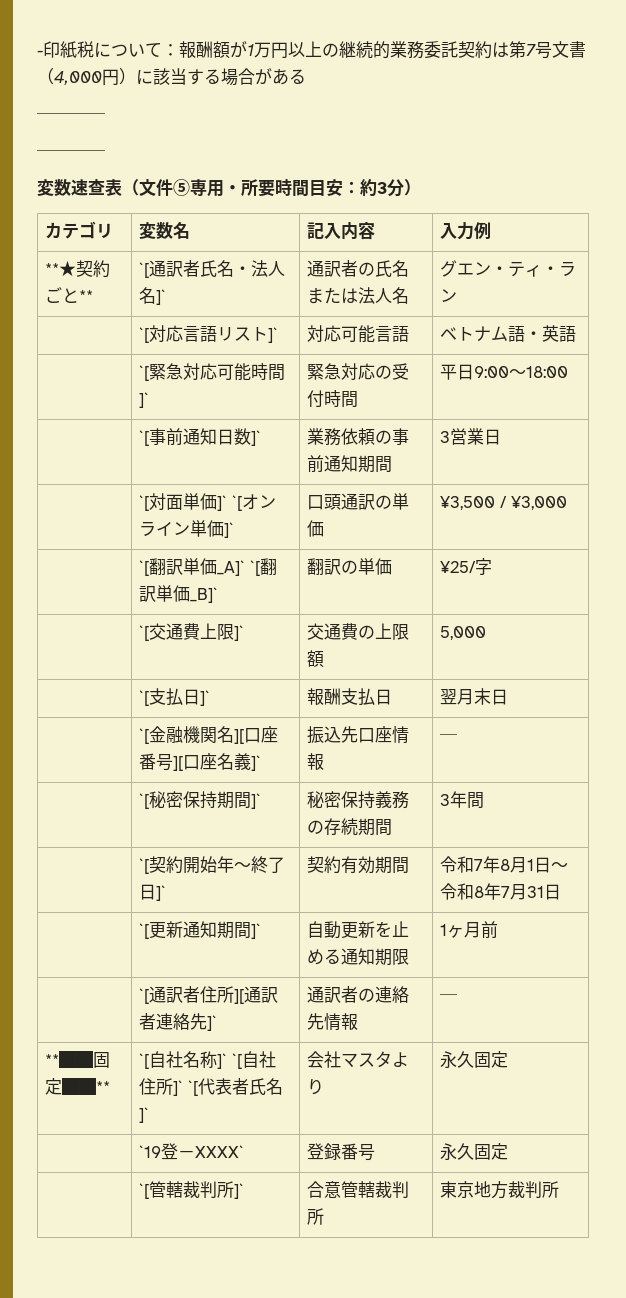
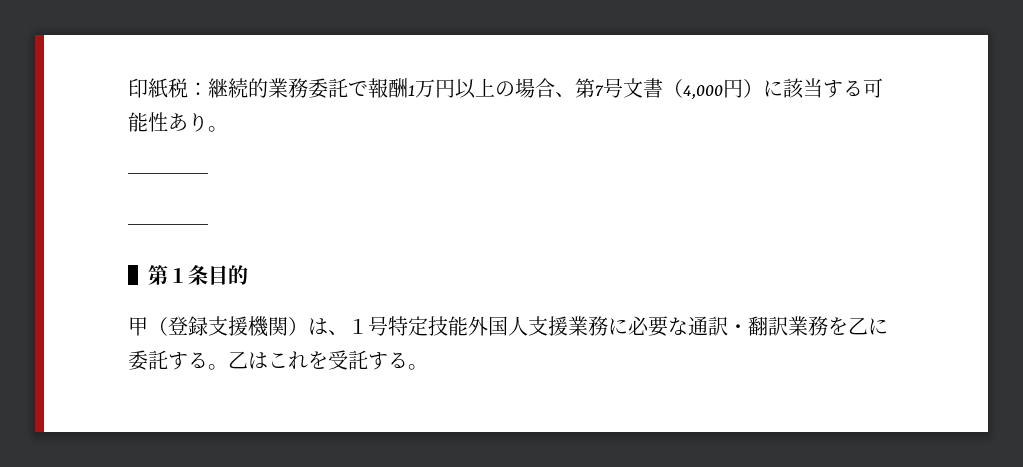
[37,41,509,59] -印紙税について：報酬額が1万円以上の継続的業務委託契約は -> [128,78,575,99] 印紙税：継続的業務委託で報酬1万円以上の場合、
[221,68,306,86] 場合がある -> [863,78,883,98] [128,112,228,132] 可能性あり。
[37,179,421,197] [45,221,114,239] [139,222,191,239] [307,221,376,240] [440,222,492,240] [45,260,111,278] [45,287,94,303] [139,260,286,278] [139,287,167,305] [307,260,410,277] [307,287,410,304] [440,260,577,277] [440,289,458,302] [139,325,279,343] [307,325,410,343] [440,325,577,342] [139,363,286,381] [139,392,150,408] [307,363,410,380] [307,390,359,408] [440,364,569,380] [139,428,262,446] [307,428,410,446] [307,455,393,473] [440,428,502,445] [139,493,277,511] [139,520,235,538] [307,493,410,510] [307,520,325,537] [440,496,568,510] [139,558,278,576] [139,585,219,603] [307,558,393,575] [440,558,493,575] [139,623,245,641] [307,623,410,640] [307,650,325,667] [440,626,487,640] [139,688,211,706] [307,688,393,705] [440,688,509,705] [139,726,279,744] [139,753,262,771] [307,726,410,744] [307,753,325,770] [440,734,458,741] [139,791,262,809] [307,791,410,809] [307,818,393,836] [440,791,485,809] [139,856,286,874] [139,884,167,901] [307,856,410,874] [440,856,569,873] [440,883,562,900] [139,921,262,939] [307,921,410,939] [307,948,410,966] [440,921,499,939] [139,986,279,1004] [139,1013,218,1031] [307,986,410,1003] [307,1013,359,1031] [440,994,458,1001] [45,1051,111,1068] [45,1078,111,1095] [139,1051,277,1069] [139,1078,284,1096] [139,1107,150,1123] [307,1051,410,1068] [307,1079,325,1095] [440,1051,509,1068] [139,1143,245,1160] [307,1143,376,1161] [440,1143,509,1160] [139,1181,245,1199] [307,1181,410,1198] [307,1208,325,1225] [440,1181,560,1199] 変数速查表（文件⑤専用・所要時間目安：約3分） // カテゴリ | 変数名 | 記入内容 | 入力例 // **★契約ごと** | `[通訳者氏名・法人名]` | 通訳者の氏名または法人名 | グエン・ティ・ラン // | `[対応言語リスト]` | 対応可能言語 | ベトナム語・英語 // | `[緊急対応可能時間]` | 緊急対応の受付時間 | 平日9:00〜18:00 // | `[事前通知日数]` | 業務依頼の事前通知期間 | 3営業日 // | `[対面単価]` `[オンライン単価]` | 口頭通訳の単価 | ¥3,500 / ¥3,000 // | `[翻訳単価_A]` `[翻訳単価_B]` | 翻訳の単価 | ¥25/字 // | `[交通費上限]` | 交通費の上限額 | 5,000 // | `[支払日]` | 報酬支払日 | 翌月末日 // | `[金融機関名][口座番号][口座名義]` | 振込先口座情報 | ─ // | `[秘密保持期間]` | 秘密保持義務の存続期間 | 3年間 // | `[契約開始年〜終了日]` | 契約有効期間 | 令和7年8月1日〜令和8年7月31日 // | `[更新通知期間]` | 自動更新を止める通知期限 | 1ヶ月前 // | `[通訳者住所][通訳者連絡先]` | 通訳者の連絡先情報 | ─ // **██固定██** | `[自社名称]` `[自社住所]` `[代表者氏名]` | 会社マスタより | 永久固定 // | `19登－XXXX` | 登録番号 | 永久固定 // | `[管轄裁判所]` | 合意管轄裁判所 | 東京地方裁判所 -> [128,265,248,286] [128,316,888,337] [128,350,428,371] ▌第１条目的 // 甲（登録支援機関）は、１号特定技能外国人支援業務に必要な通訳・翻訳業務を乙に委託する。乙はこれを受託する。

